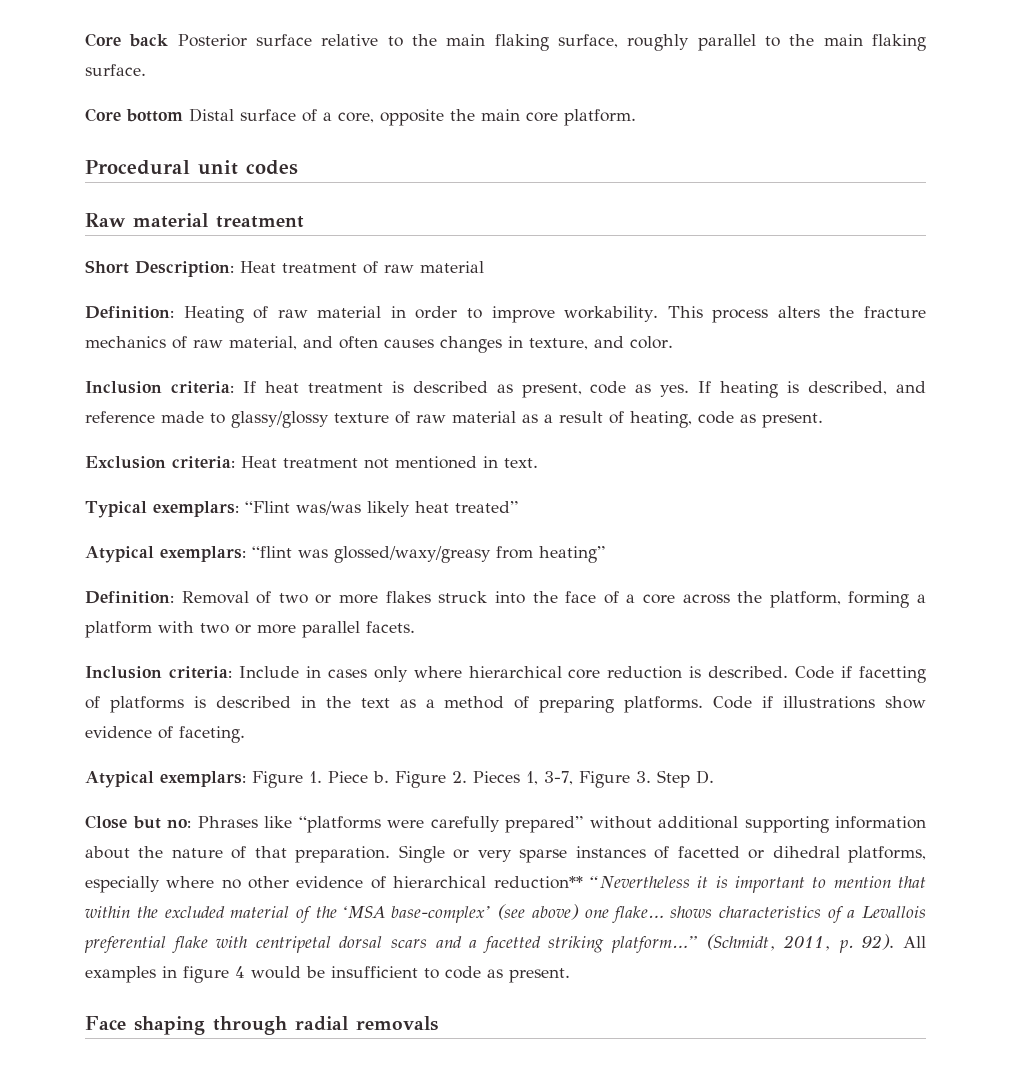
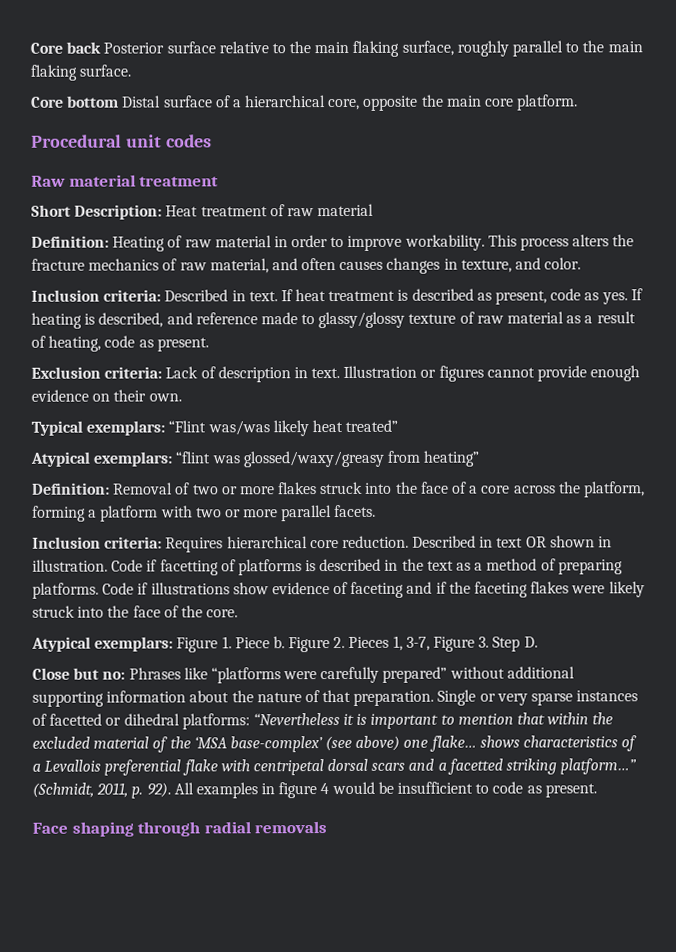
(332, 116) none -> [245,95,327,108] hierarchical
(234, 387) none -> [164,289,278,302] Described in text.
[241,456,538,469] Heat treatment not mentioned in text. -> [165,365,641,383] [31,389,182,402] Lack of description in text. Illustration or figures cannot provide enough evidence on their own.
[238,666,789,682] Include in cases only where hierarchical core reduction is described. -> [165,535,613,553] [32,559,108,572] Requires hierarchical core reduction. Described in text OR shown in illustration.
[179,726,245,743] faceting. -> [350,581,645,598] [32,605,239,618] faceting and if the faceting flakes were likely struck into the face of the core.
[848,846,926,863] [85,876,583,893] platforms, especially where no other evidence of hierarchical reduction** -> [181,713,250,730] platforms:

